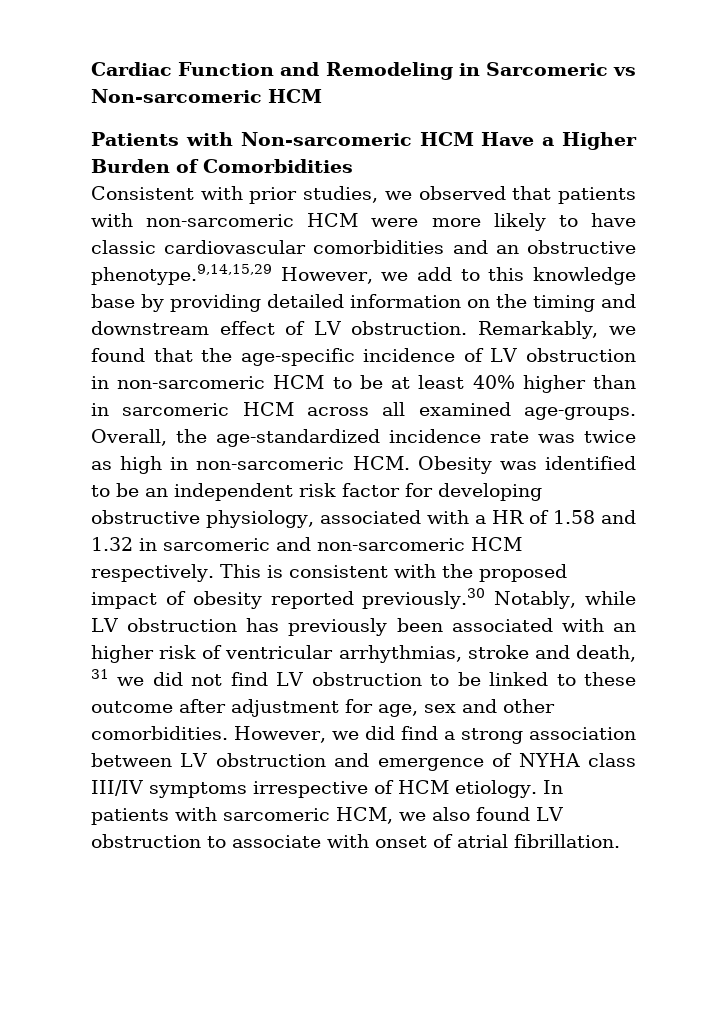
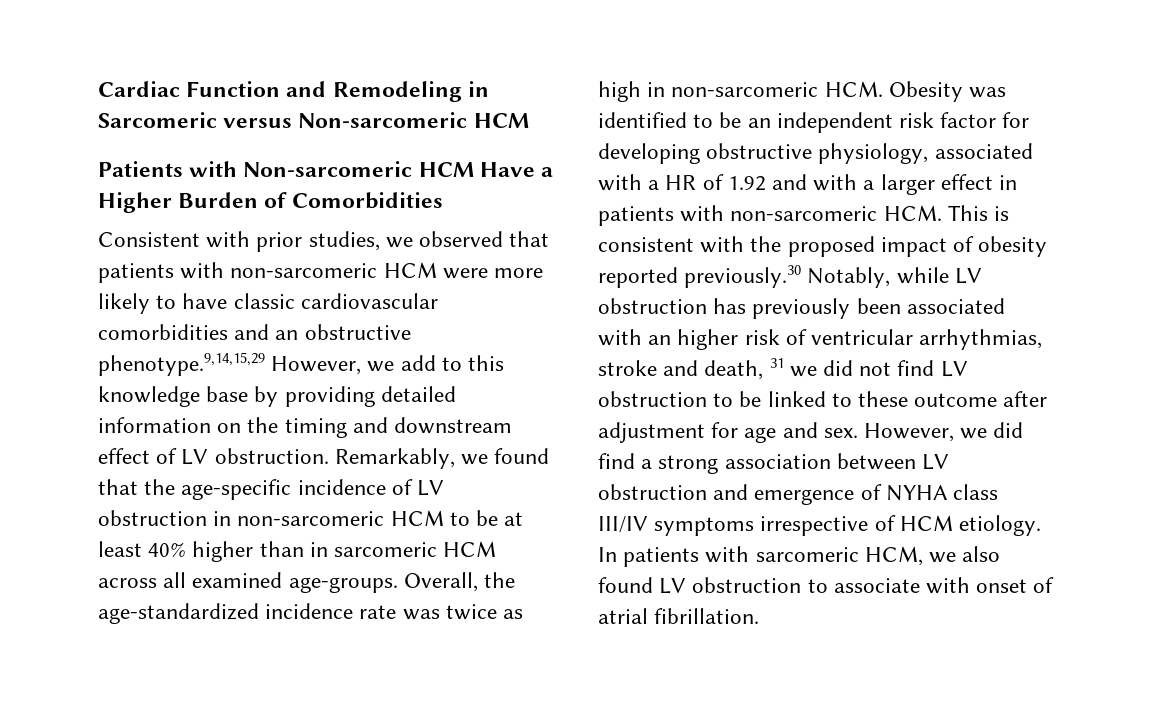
[613,67,636,76] vs -> [223,118,293,128] versus
[552,510,636,524] [91,537,522,551] [91,564,214,582] 1.58 and 1.32 in sarcomeric and non-sarcomeric HCM respectively. -> [727,174,1018,195] [598,205,942,226] 1.92 and with a larger effect in patients with non-sarcomeric HCM.
[378,699,555,717] [91,726,228,740] age, sex and other comorbidities. -> [744,422,858,443] age and sex.

